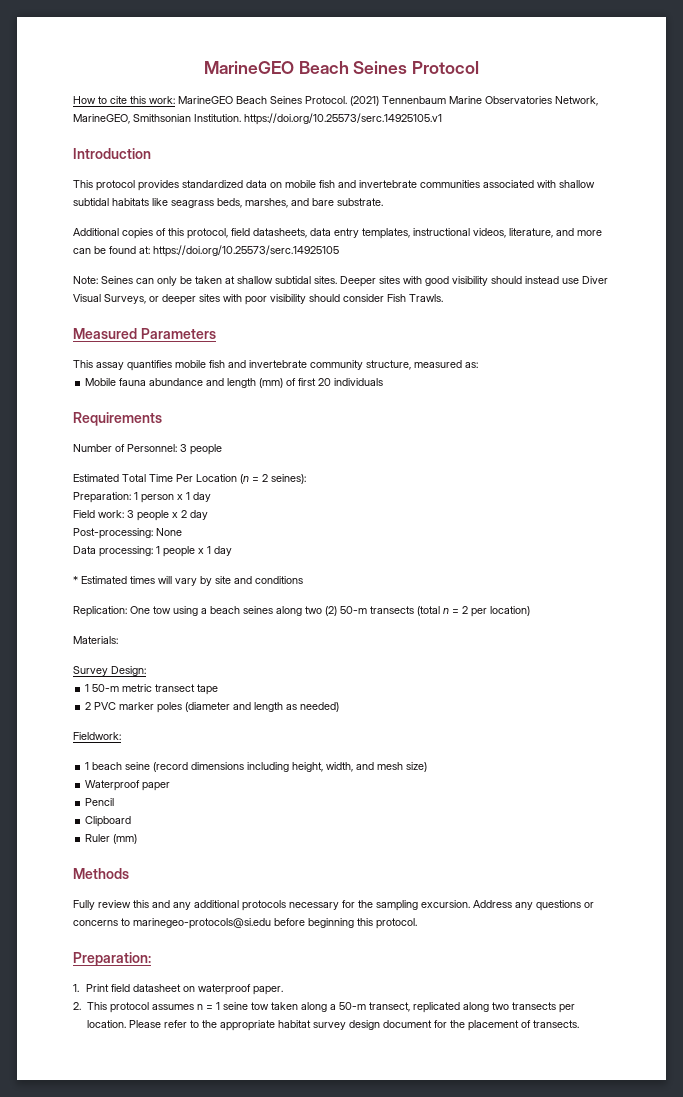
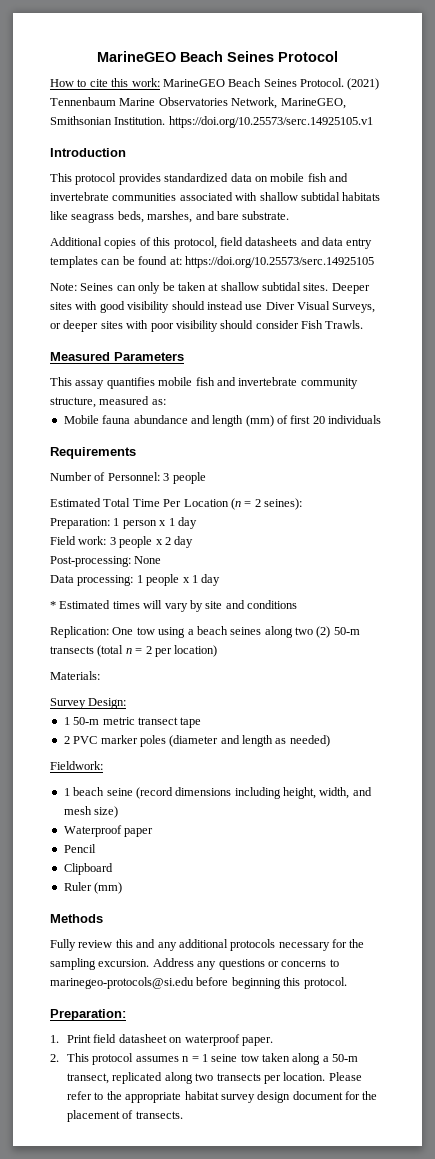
[253,228,602,239] datasheets, data entry templates, instructional videos, literature, and more -> [245,237,373,249] [50,256,98,268] datasheets and data entry templates

